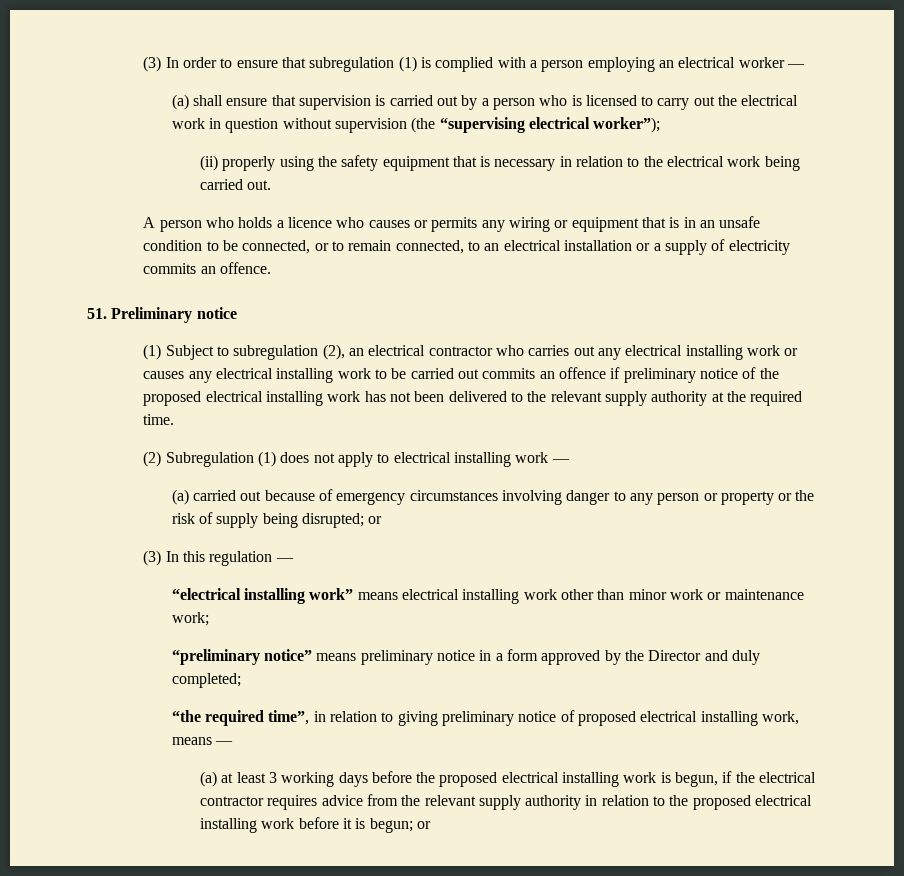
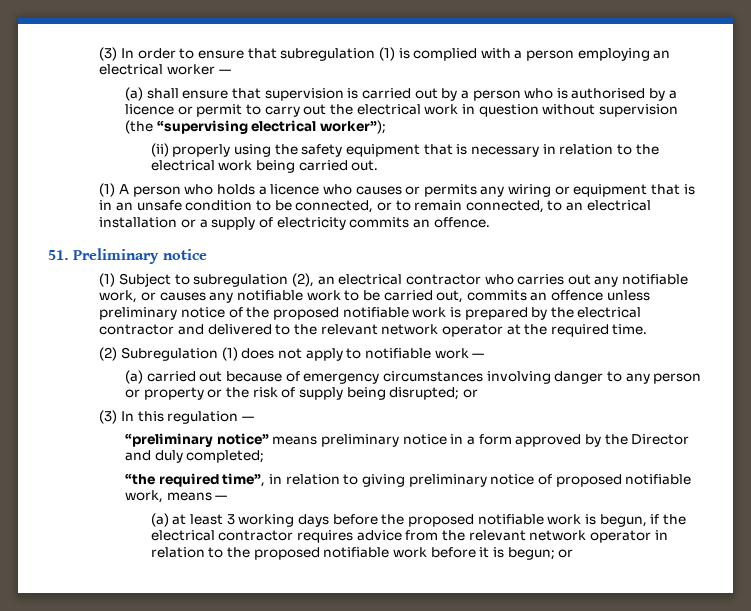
[585,95,637,106] licensed -> [571,88,677,101] [125,104,243,117] authorised by a licence or permit
(272, 185) none -> [99,183,116,197] (1)
[625,345,780,360] electrical installing work -> [622,274,689,285] [99,290,138,303] notifiable work,
[216,368,334,383] electrical installing -> [236,290,303,301] notifiable
[458,369,480,379] out -> [436,290,464,303] out,
[610,367,621,379] if -> [606,290,650,301] unless
[205,391,445,406] electrical installing work has not been -> [342,307,642,320] [99,324,205,335] notifiable work is prepared by the electrical contractor and
[604,391,708,406] supply authority -> [381,324,503,337] network operator
[393,452,512,467] electrical installing -> [364,348,431,359] notifiable
[171,588,804,604] [171,612,209,626] // “electrical installing work” means electrical installing work other than minor work or maintenance work; -> (254, 418) none
[640,711,758,726] electrical installing -> [625,474,692,485] notifiable
[501,772,620,787] electrical installing -> [477,514,544,525] notifiable
[478,795,582,810] supply authority -> [529,530,651,543] network operator
[755,795,813,806] [199,818,257,833] electrical installing -> [323,547,390,558] notifiable

